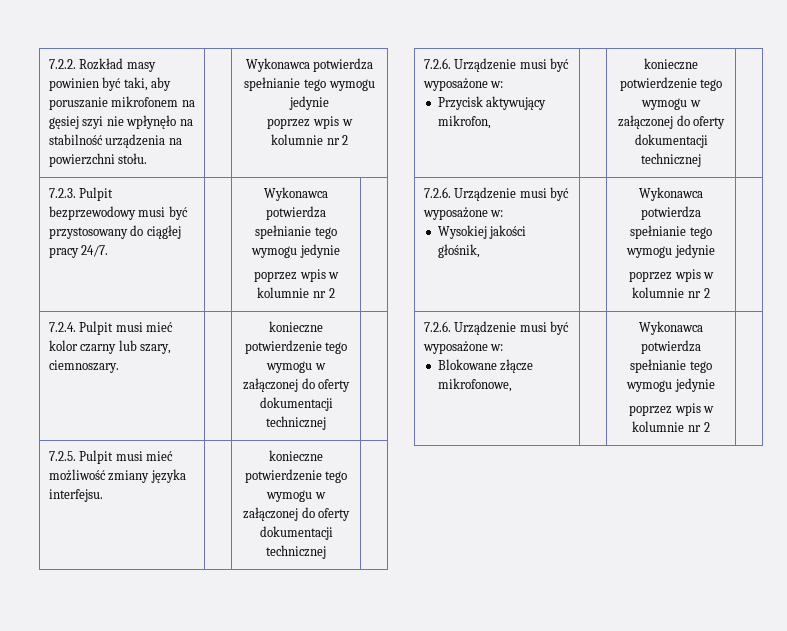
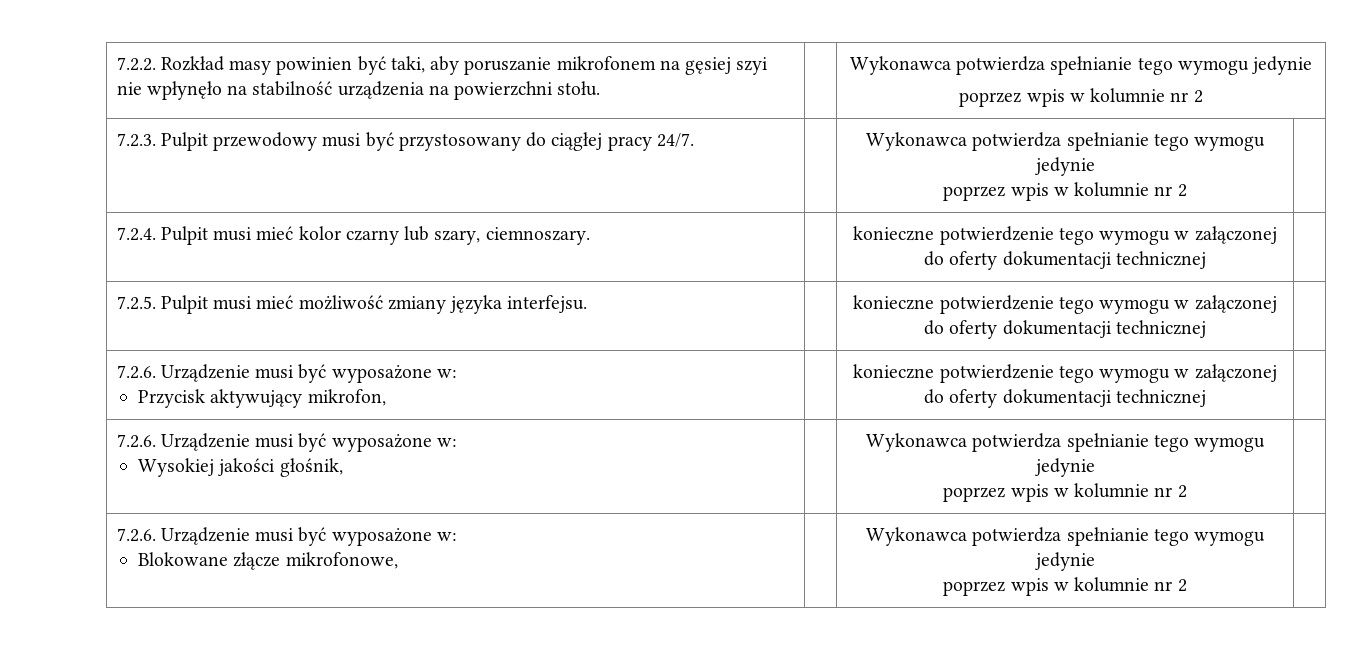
[48,206,136,220] bezprzewodowy -> [213,132,318,151] przewodowy

